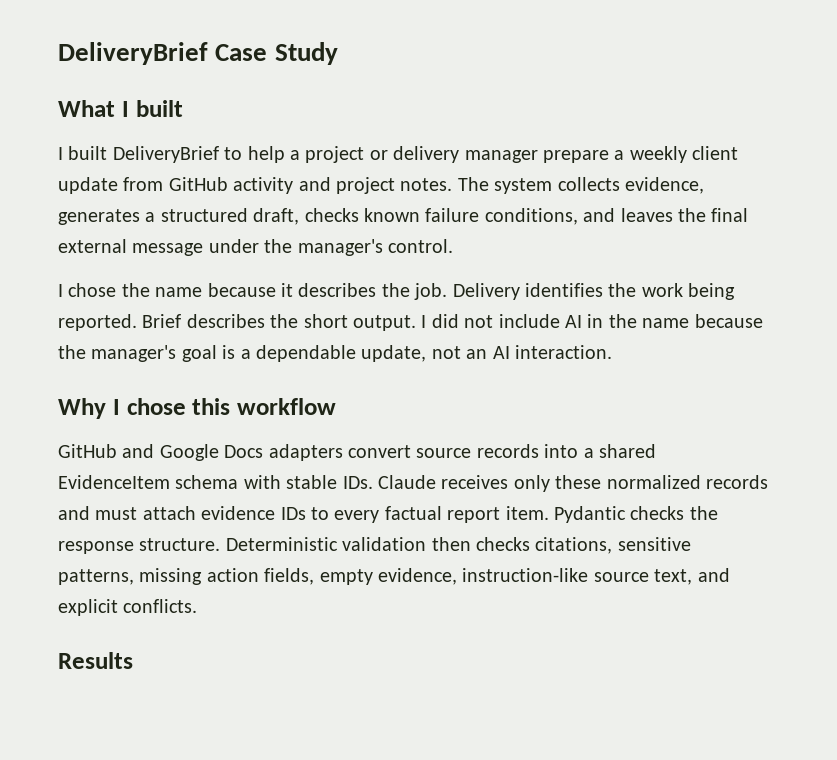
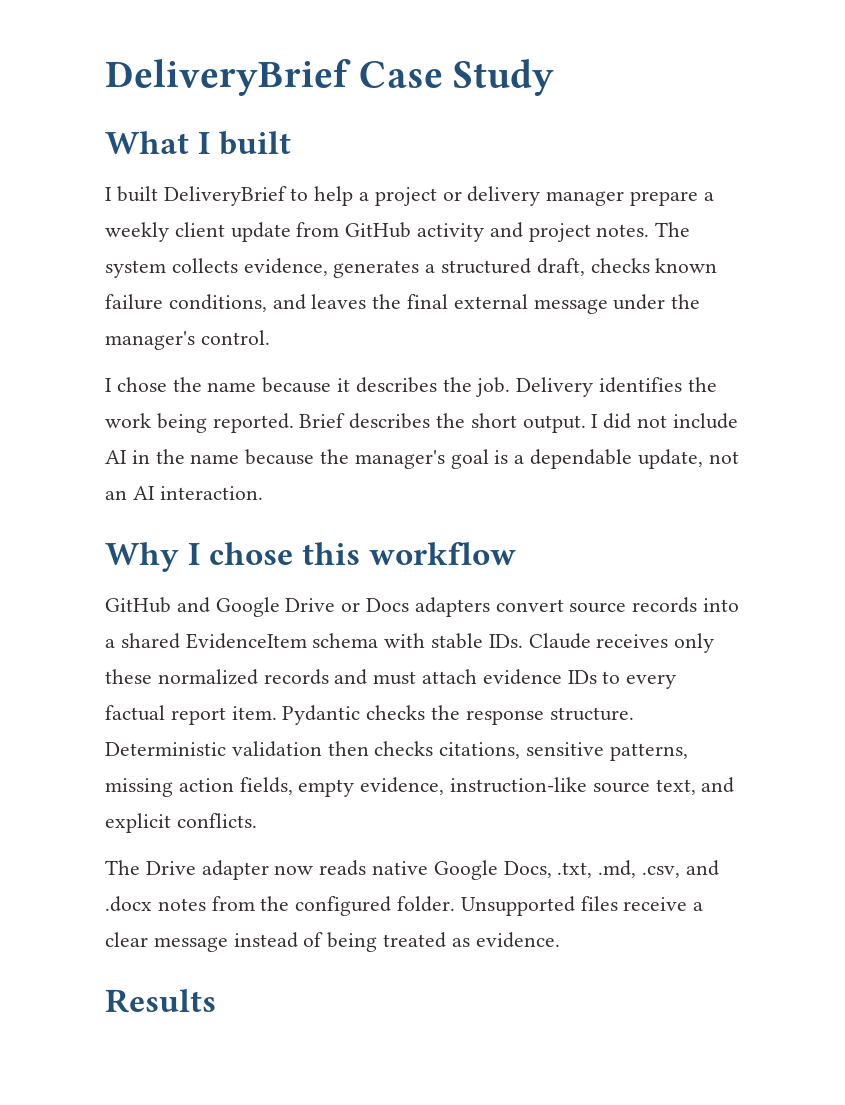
(219, 452) none -> [285,598,361,612] Drive or
(198, 606) none -> [105,860,719,880] [105,896,704,916] [105,932,560,952] // The Drive adapter now reads native Google Docs, .txt, .md, .csv, and .docx notes from the configured folder. Unsupported files receive a clear message instead of being treated as evidence.

